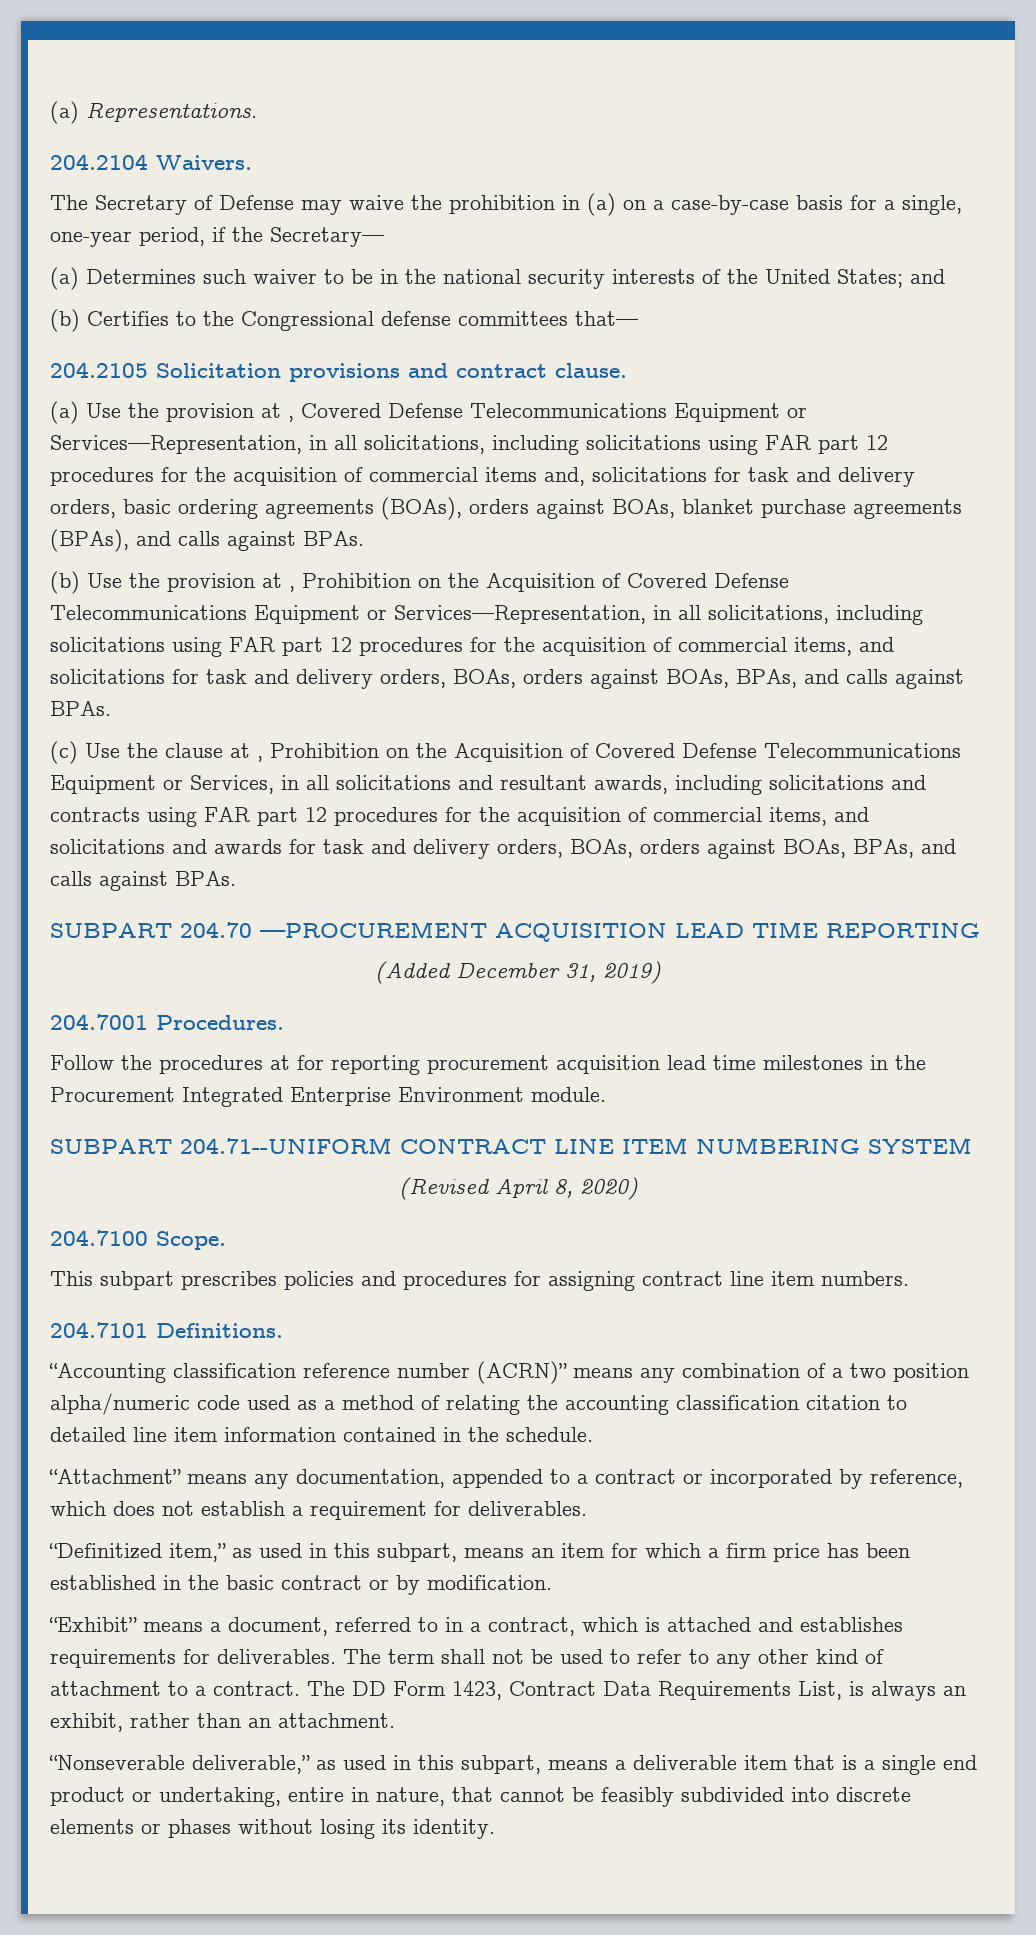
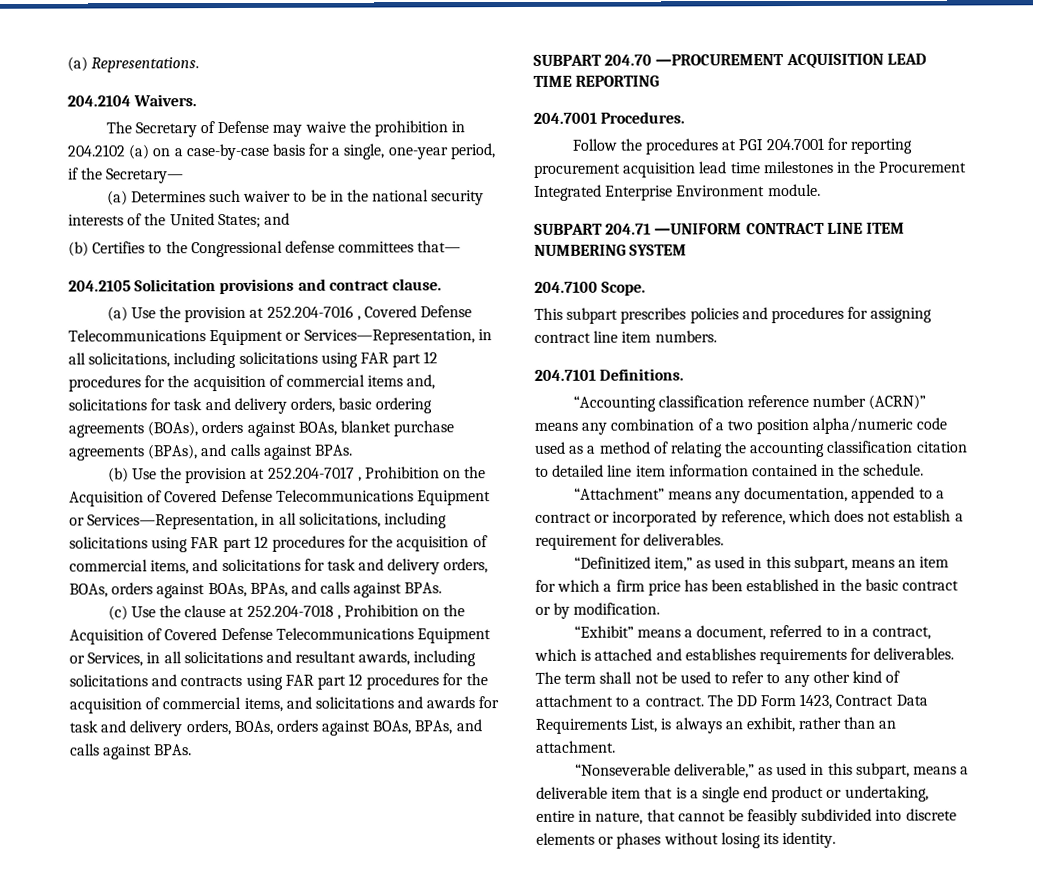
(580, 202) none -> [67,144,125,157] 204.2102
(281, 410) none -> [266,305,354,318] 252.204-7016
(282, 580) none -> [267,466,355,479] 252.204-7017
(250, 750) none -> [246,604,334,617] 252.204-7018
[375,961,661,984] // (Added December 31, 2019) -> (660, 81) none
(290, 1062) none -> [738,137,824,151] PGI 204.7001
[180,1137,392,1154] 204.71--UNIFORM -> [605,223,743,235] 204.71 —UNIFORM
[398,1177,638,1200] // (Revised April 8, 2020) -> (688, 250) none

